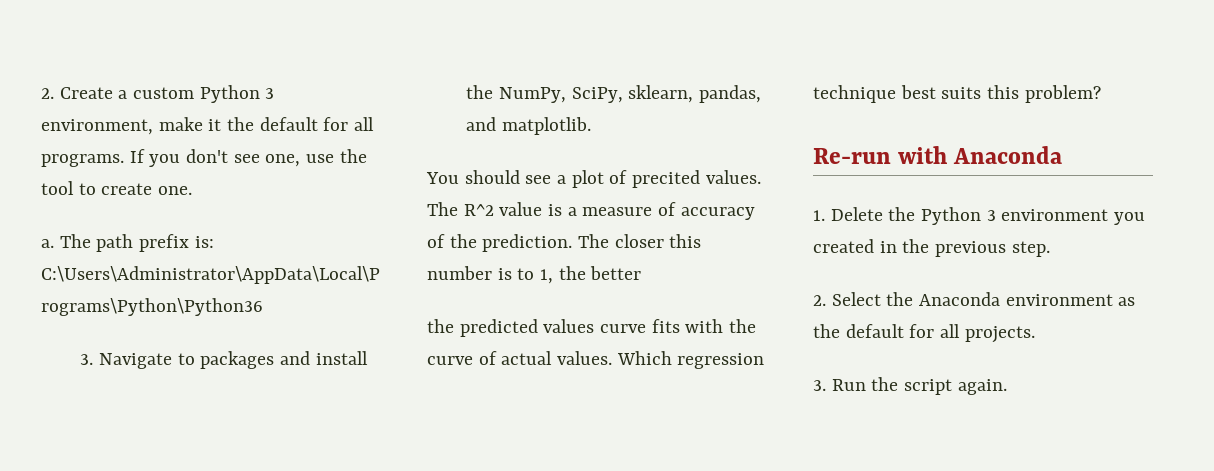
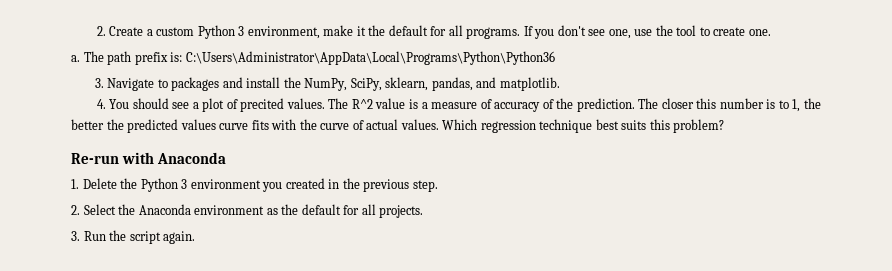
(591, 126) none -> [96,99,106,109] 4.
(642, 273) // -> (104, 124) none

